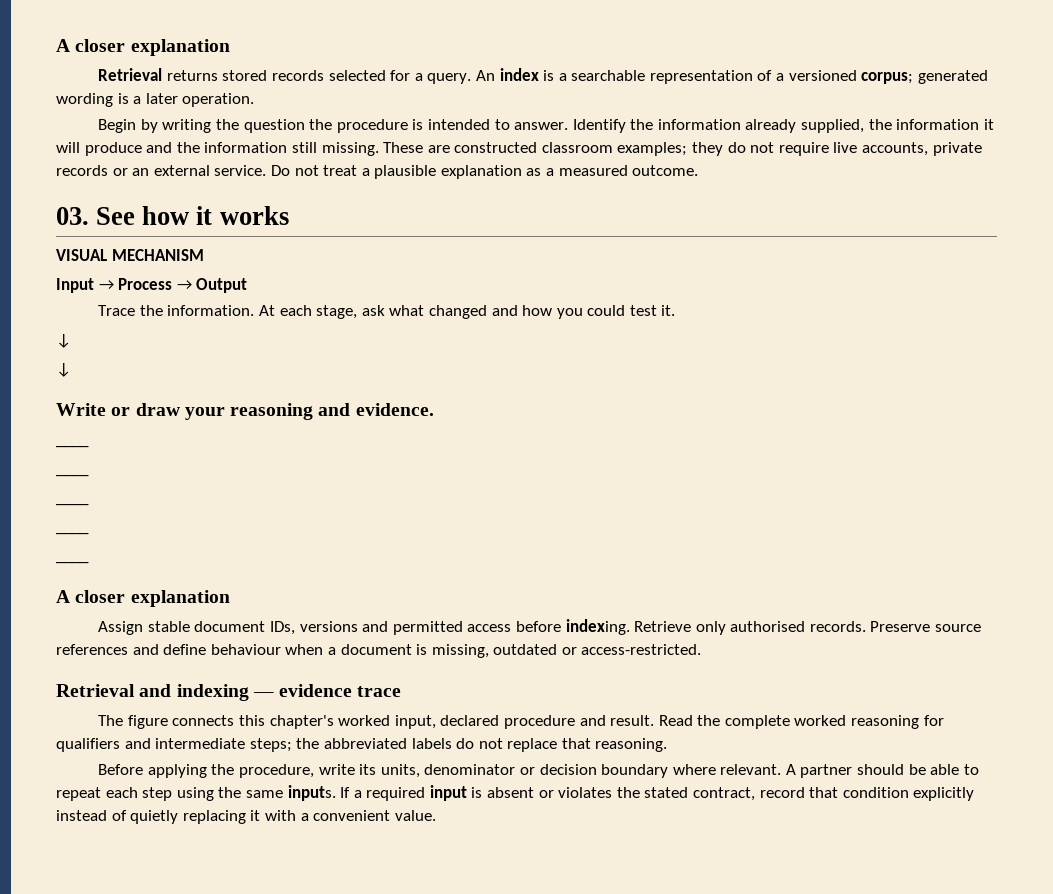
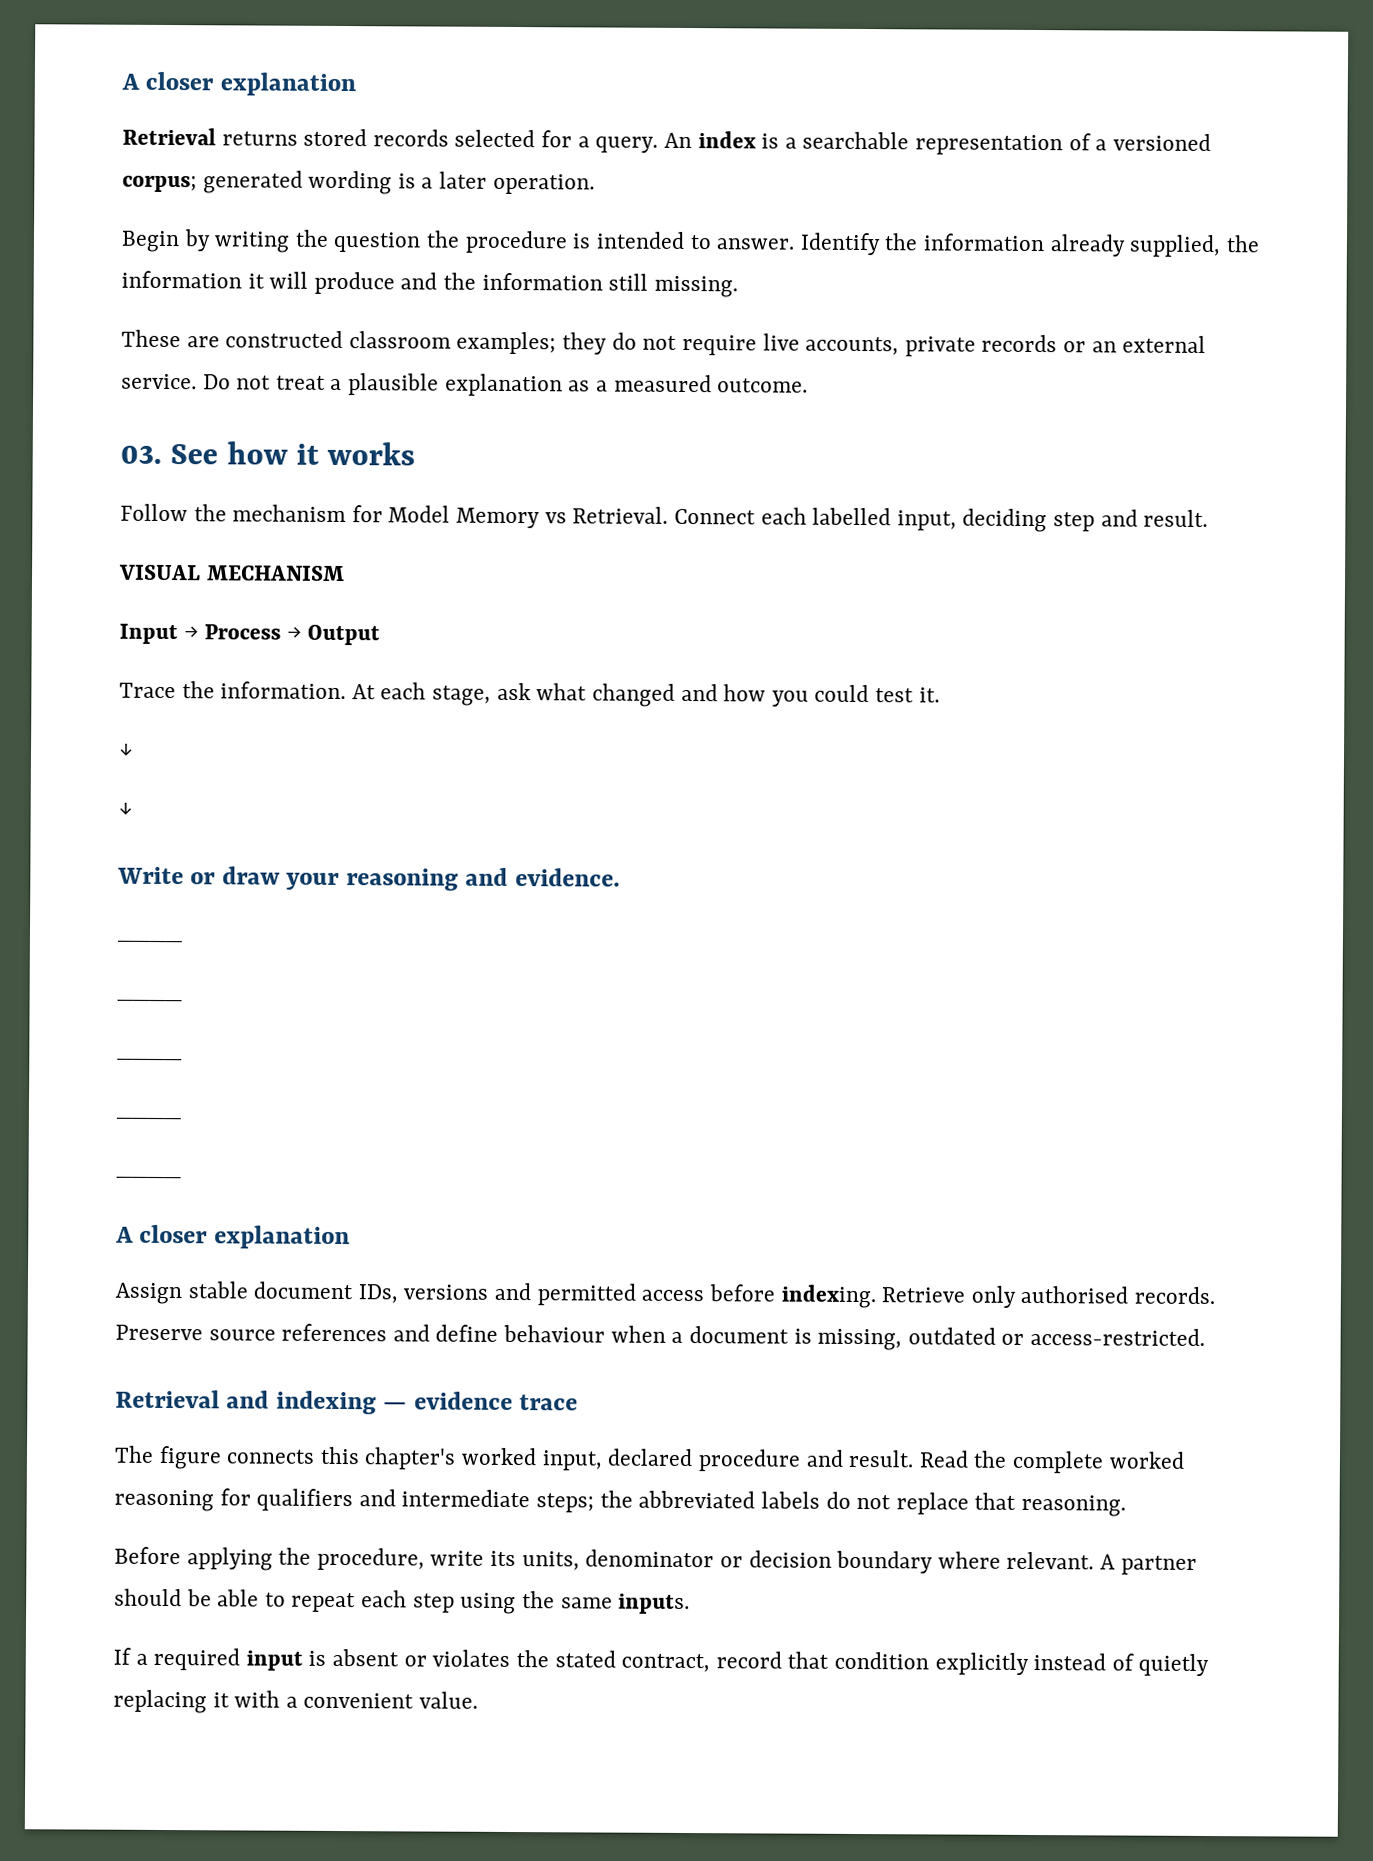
(379, 149) none -> (738, 286) //
(289, 215) none -> [120,503,1209,533] // Follow the mechanism for Model Memory vs Retrieval. Connect each labelled input, deciding step and result.
(336, 793) none -> (691, 1604) //

